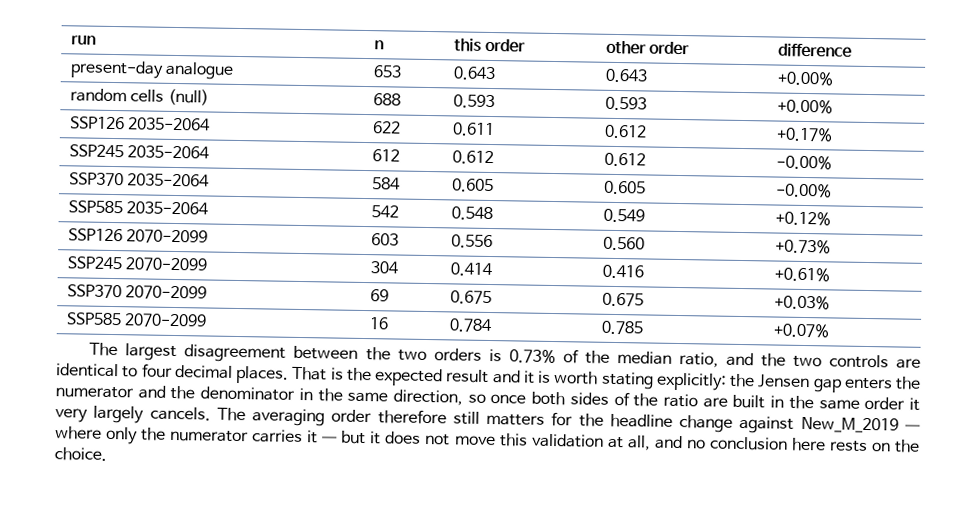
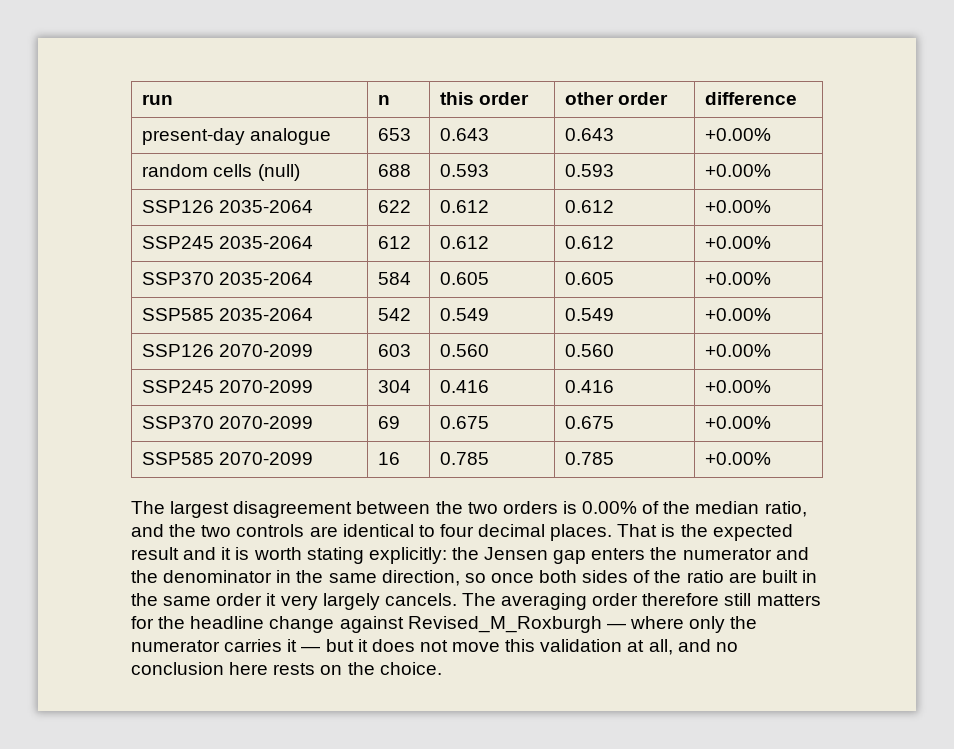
[452,122,496,137] [604,124,648,139] [776,127,834,142] 0.611 | 0.612 | +0.17% -> [440,200,490,213] [565,200,615,213] [705,200,772,213] 0.612 | 0.612 | +0.00%
[776,155,833,170] -0.00% -> [705,236,772,249] +0.00%
[776,183,833,198] -0.00% -> [705,272,772,285] +0.00%
[451,206,494,221] [603,208,646,223] [775,211,832,226] 0.548 | 0.549 | +0.12% -> [440,308,490,321] [565,308,615,321] [705,308,772,321] 0.549 | 0.549 | +0.00%
[451,234,494,249] [603,236,646,251] [775,239,832,254] 0.556 | 0.560 | +0.73% -> [440,344,490,357] [565,344,615,357] [705,344,772,357] 0.560 | 0.560 | +0.00%
[450,262,494,277] [602,264,645,279] [774,267,831,282] 0.414 | 0.416 | +0.61% -> [440,380,490,393] [565,380,615,393] [705,380,772,393] 0.416 | 0.416 | +0.00%
[774,295,831,310] +0.03% -> [705,416,772,429] +0.00%
[449,318,494,333] [601,320,645,335] [773,323,830,338] 0.784 | 0.785 | +0.07% -> [440,452,490,465] [565,452,615,465] [705,452,772,465] 0.785 | 0.785 | +0.00%
[508,349,556,364] 0.73% -> [582,501,638,514] 0.00%
[800,416,899,434] New_M_2019 -> [407,616,602,633] Revised_M_Roxburgh

